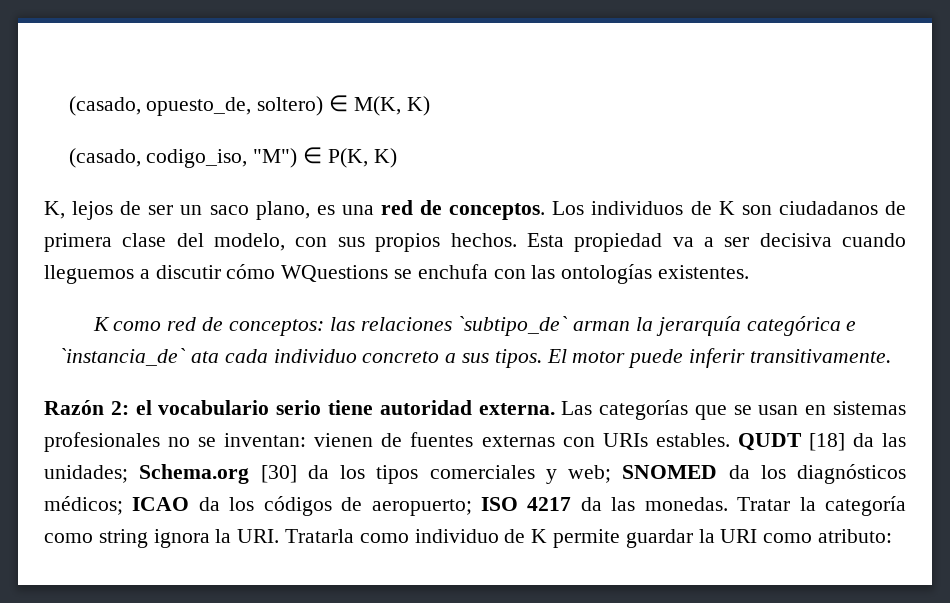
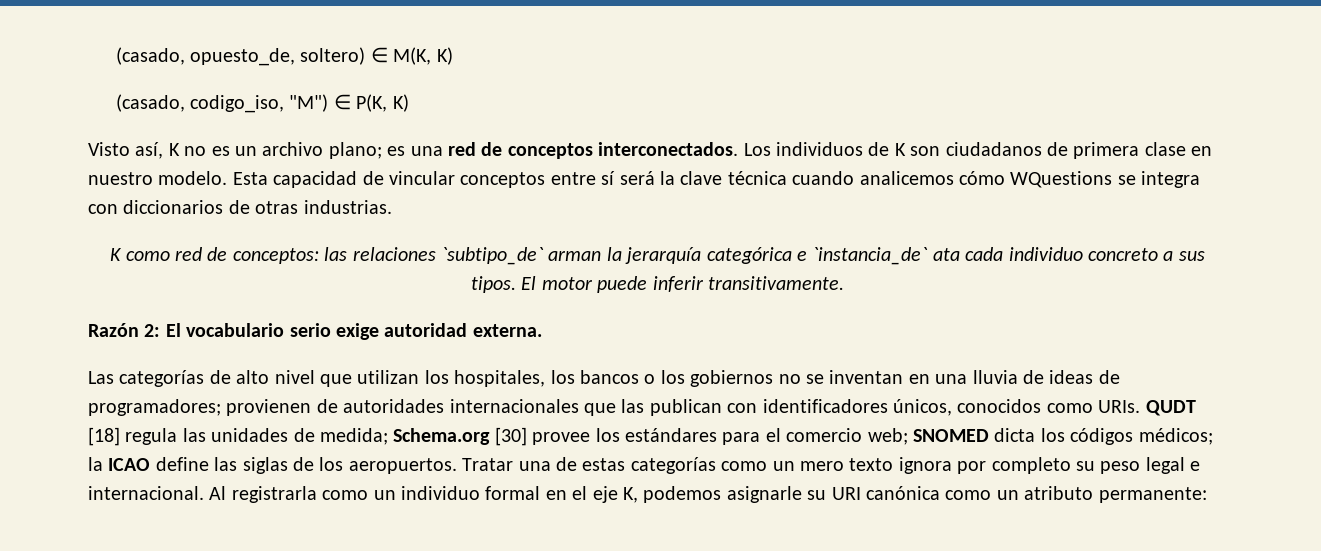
[44,201,310,220] K, lejos de ser un saco plano, -> [88,142,382,159] Visto así, K no es un archivo plano;
[449,203,546,220] conceptos. -> [507,142,739,159] conceptos interconectados.
[176,233,907,252] [44,264,750,284] del modelo, con sus propios hechos. Esta propiedad va a ser decisiva cuando lleguemos a discutir cómo WQuestions se enchufa con las ontologías existentes. -> [1191,146,1213,156] [88,171,1201,188] [88,200,392,214] en nuestro modelo. Esta capacidad de vincular conceptos entre sí será la clave técnica cuando analicemos cómo WQuestions se integra con diccionarios de otras industrias.
[135,400,152,415] el -> [165,323,181,337] El
[327,400,373,415] tiene -> [336,323,379,340] exige
(555, 409) none -> (542, 330) //
[694,401,907,420] [44,432,906,452] [44,464,906,484] [44,496,907,516] [44,529,893,548] que se usan en sistemas profesionales no se inventan: vienen de fuentes externas con URIs estables. QUDT [18] da las unidades; Schema.org [30] da los tipos comerciales y web; SNOMED da los diagnósticos médicos; ICAO da los códigos de aeropuerto; ISO 4217 da las monedas. Tratar la categoría como string ignora la URI. Tratarla como individuo de K permite guardar la URI como atributo: -> [209,370,1120,387] [88,399,1196,416] [88,427,1213,446] [88,457,1201,474] [88,486,1207,503] de alto nivel que utilizan los hospitales, los bancos o los gobiernos no se inventan en una lluvia de ideas de programadores; provienen de autoridades internacionales que las publican con identificadores únicos, conocidos como URIs. QUDT [18] regula las unidades de medida; Schema.org [30] provee los estándares para el comercio web; SNOMED dicta los códigos médicos; la ICAO define las siglas de los aeropuertos. Tratar una de estas categorías como un mero texto ignora por completo su peso legal e internacional. Al registrarla como un individuo formal en el eje K, podemos asignarle su URI canónica como un atributo permanente:

